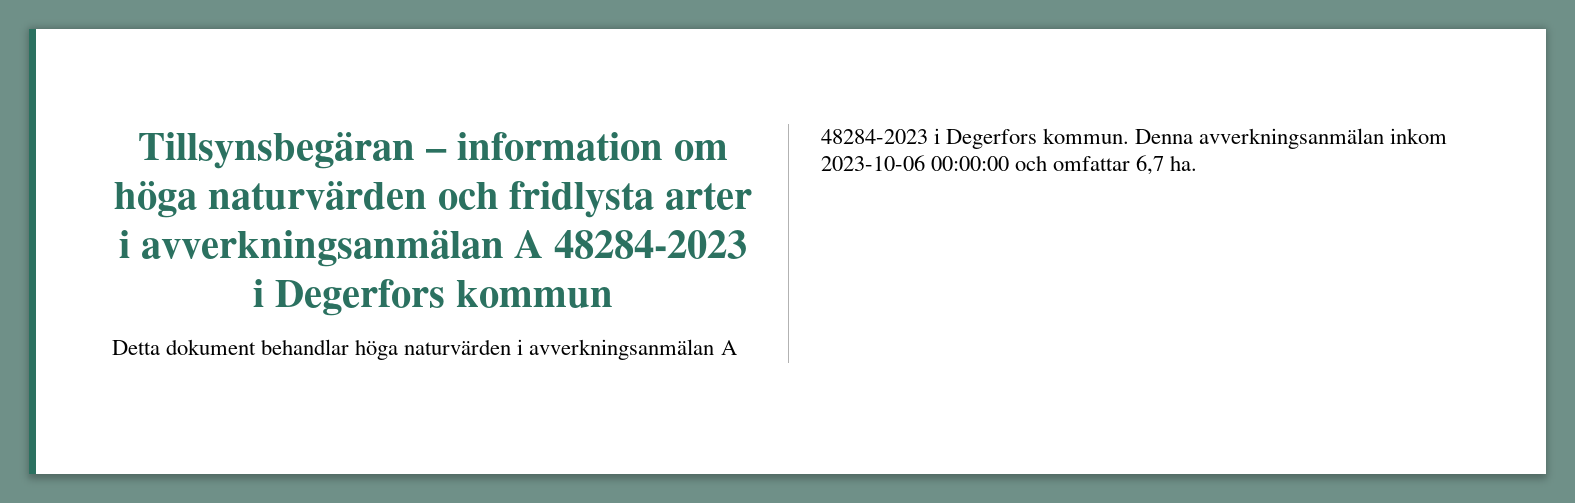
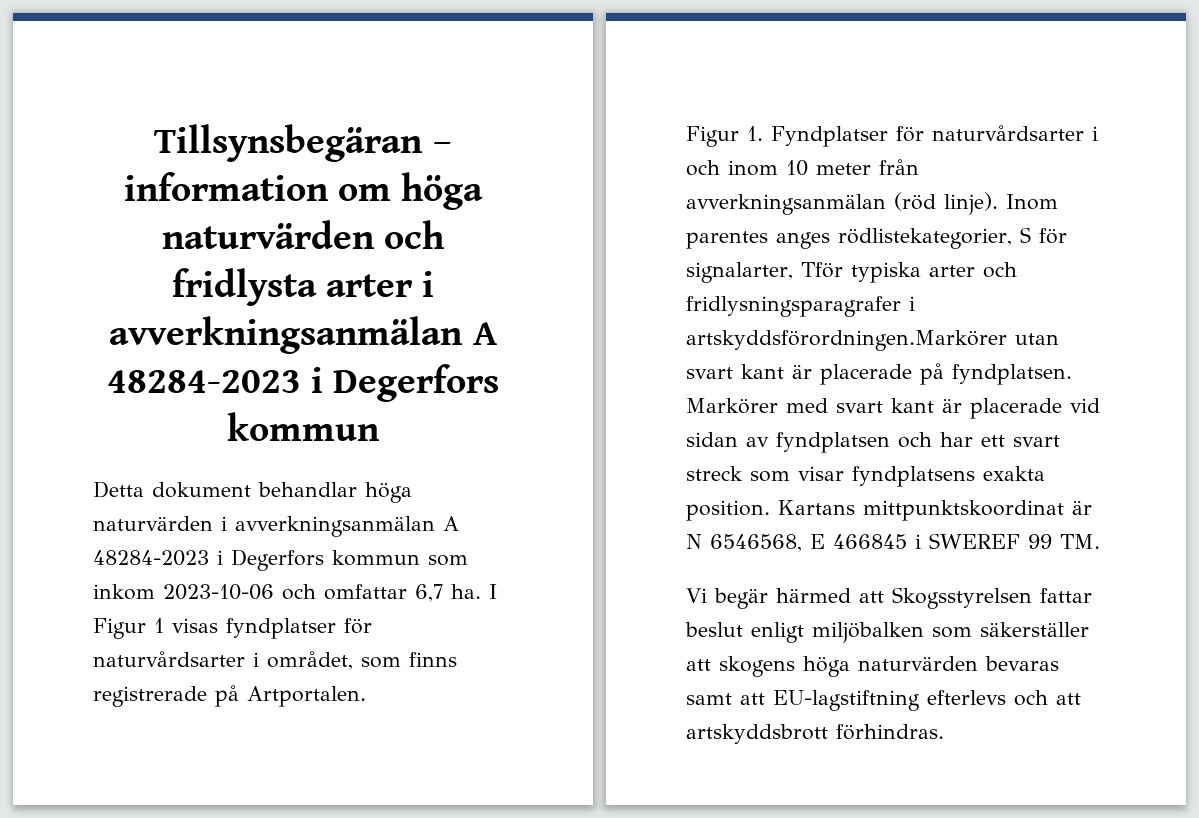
[1043,128,1385,149] kommun. Denna avverkningsanmälan -> [332,550,468,566] kommun som
[931,156,1010,171] 00:00:00 -> (274, 592) none
(1198, 163) none -> [489,584,497,599] [93,618,372,639] [93,651,457,670] [93,685,366,707] [686,125,1098,147] [686,159,919,176] [686,192,1058,215] [686,227,1067,249] [686,262,1017,283] [686,296,915,317] [686,330,1059,351] [686,363,1072,385] [686,398,1100,419] [686,432,1060,453] [686,466,1045,487] [686,500,1092,521] [686,533,1100,552] [686,587,1092,609] [685,622,1089,643] [686,656,1059,677] [686,690,1081,711] [686,724,944,744] I Figur 1 visas fyndplatser för naturvårdsarter i området, som finns registrerade på Artportalen. // Figur 1. Fyndplatser för naturvårdsarter i och inom 10 meter från avverkningsanmälan (röd linje). Inom parentes anges rödlistekategorier, S för signalarter, Tför typiska arter och fridlysningsparagrafer i artskyddsförordningen.Markörer utan svart kant är placerade på fyndplatsen. Markörer med svart kant är placerade vid sidan av fyndplatsen och har ett svart streck som visar fyndplatsens exakta position. Kartans mittpunktskoordinat är N 6546568, E 466845 i SWEREF 99 TM. // Vi begär härmed att Skogsstyrelsen fattar beslut enligt miljöbalken som säkerställer att skogens höga naturvärden bevaras samt att EU-lagstiftning efterlevs och att artskyddsbrott förhindras.

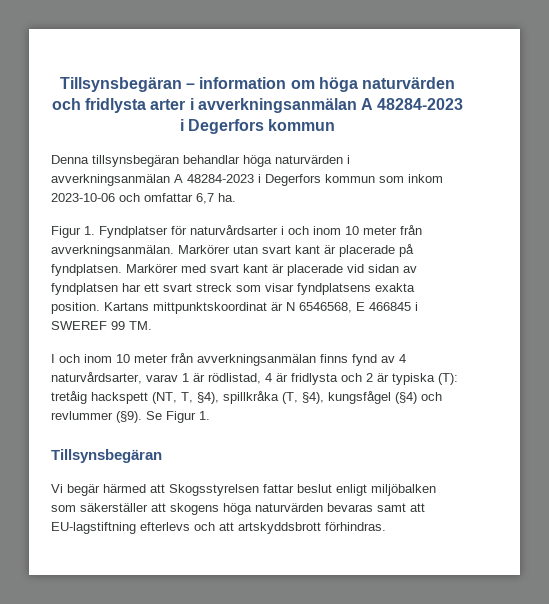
[93,481,251,498] Detta dokument -> [51,155,179,167] Denna tillsynsbegäran
[489,584,497,599] [93,618,372,639] [93,651,457,670] [93,685,366,707] I Figur 1 visas fyndplatser för naturvårdsarter i området, som finns registrerade på Artportalen. -> (236, 197) none
[686,192,1058,215] [686,227,1067,249] [686,262,1017,283] [686,296,915,317] [686,330,1007,351] avverkningsanmälan (röd linje). Inom parentes anges rödlistekategorier, S för signalarter, Tför typiska arter och fridlysningsparagrafer i artskyddsförordningen.Markörer -> [51,245,230,257] avverkningsanmälan. Markörer
[898,432,932,448] och -> (118, 289) none
(1100, 541) none -> [51,353,406,366] [51,372,458,385] [51,391,442,404] [51,411,210,423] [51,449,162,463] // I och inom 10 meter från avverkningsanmälan finns fynd av 4 naturvårdsarter, varav 1 är rödlistad, 4 är fridlysta och 2 är typiska (T): tretåig hackspett (NT, T, §4), spillkråka (T, §4), kungsfågel (§4) och revlummer (§9). Se Figur 1. // Tillsynsbegäran

